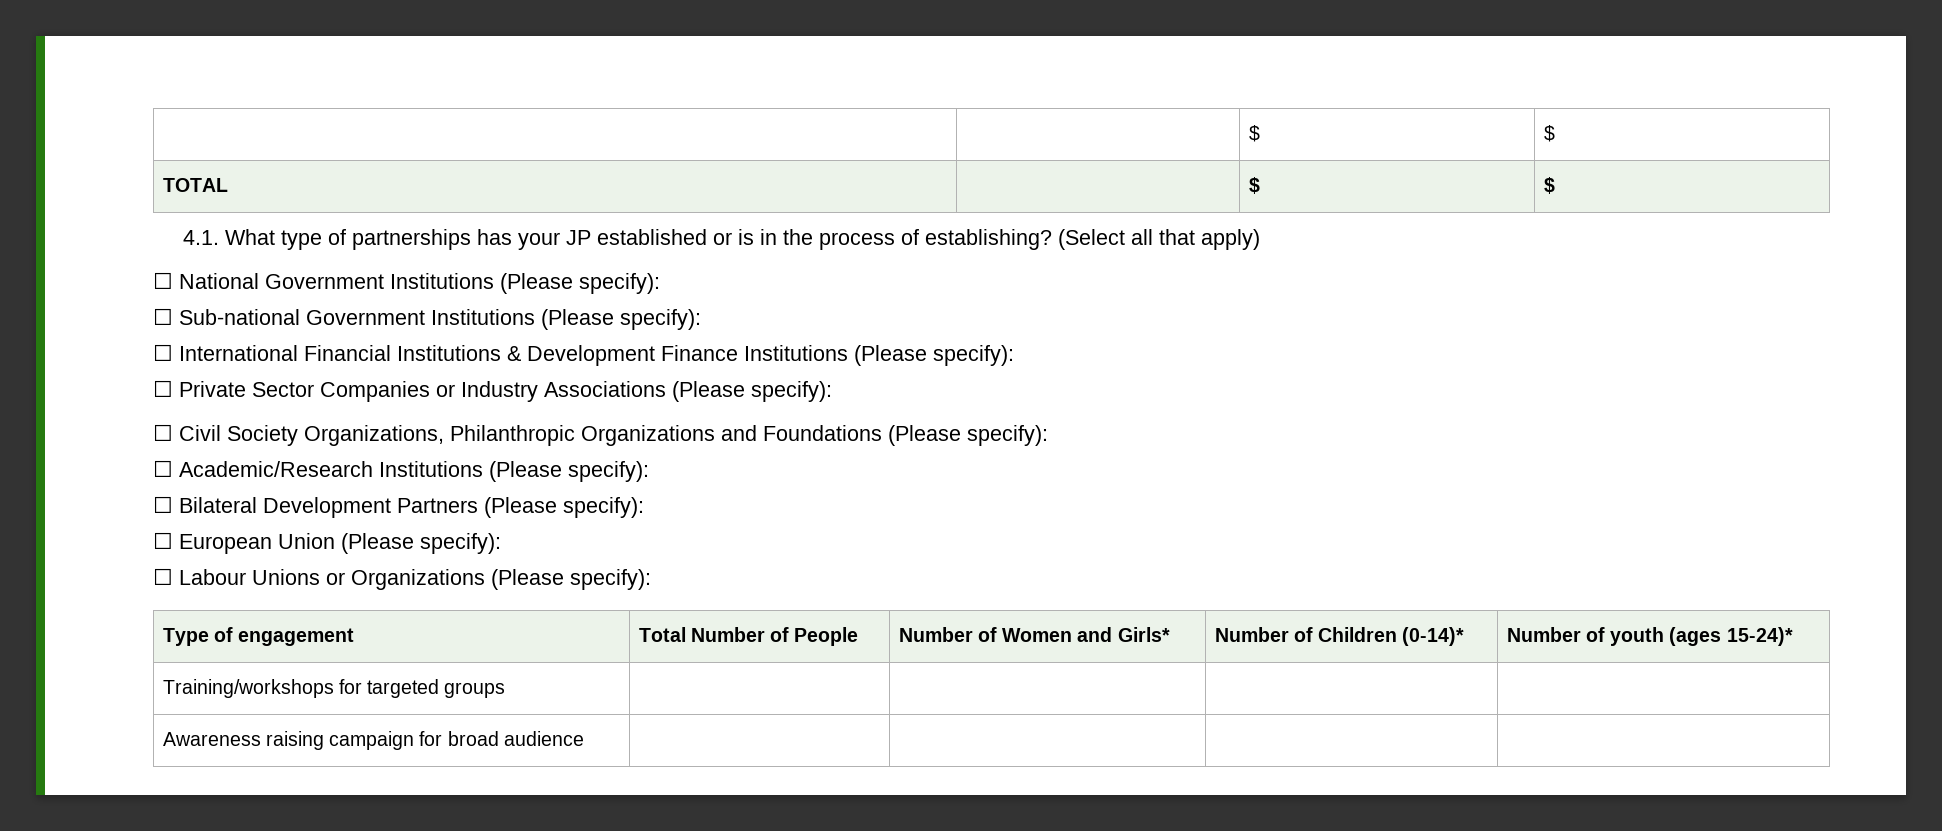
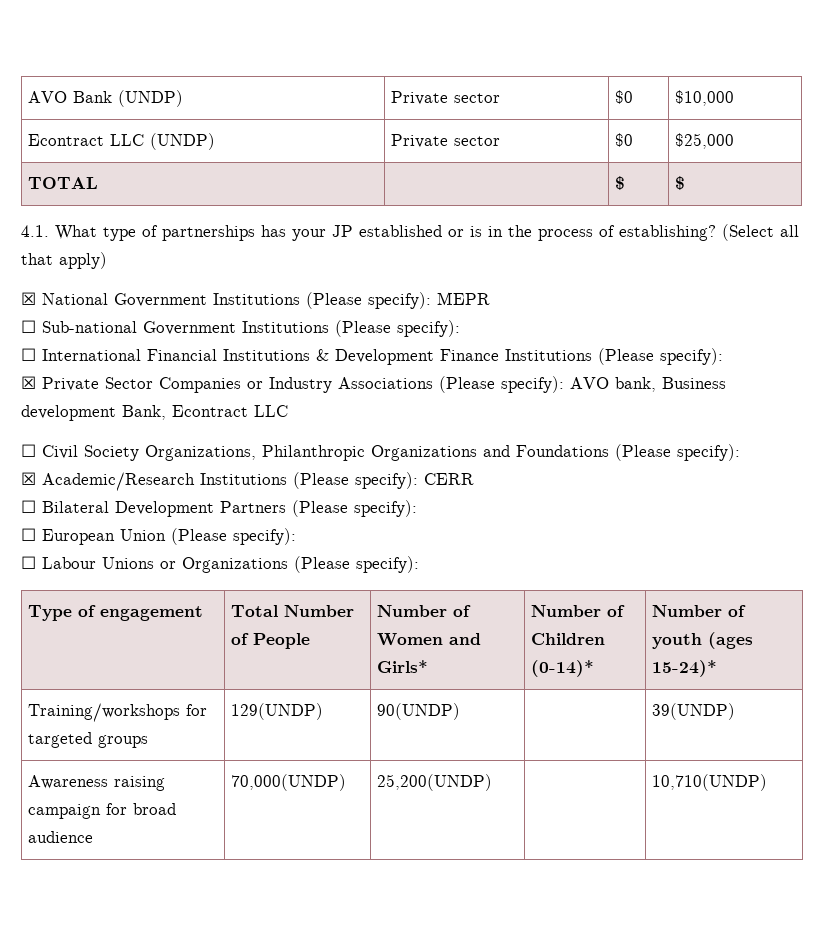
[1248,125,1260,142] [1543,125,1555,142] | | $ | $ -> [28,90,184,107] [391,91,501,105] [615,90,634,104] [675,90,735,106] [28,133,216,150] [391,134,501,148] [615,133,634,147] [675,133,735,149] AVO Bank (UNDP) | Private sector | $0 | $10,000 // Econtract LLC (UNDP) | Private sector | $0 | $25,000
[153,272,173,289] ☐ -> [21,292,36,305] ☒
(660, 283) none -> [437,292,490,305] MEPR
[153,380,173,397] ☐ -> [21,376,36,389] ☒
(832, 391) none -> [570,377,726,392] [21,405,288,421] AVO bank, Business development Bank, Econtract LLC
[153,460,173,477] ☐ -> [21,472,36,485] ☒
(649, 471) none -> [424,473,474,485] CERR
(506, 690) | | | -> [231,703,324,720] [377,703,461,720] [652,703,736,720] 129(UNDP) | 90(UNDP) | | 39(UNDP)
(584, 738) | | | -> [231,774,347,791] [377,774,493,791] [652,774,768,791] 70,000(UNDP) | 25,200(UNDP) | | 10,710(UNDP)

